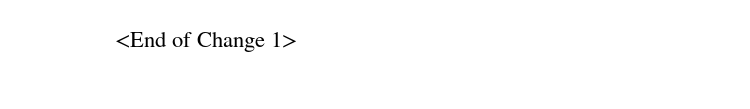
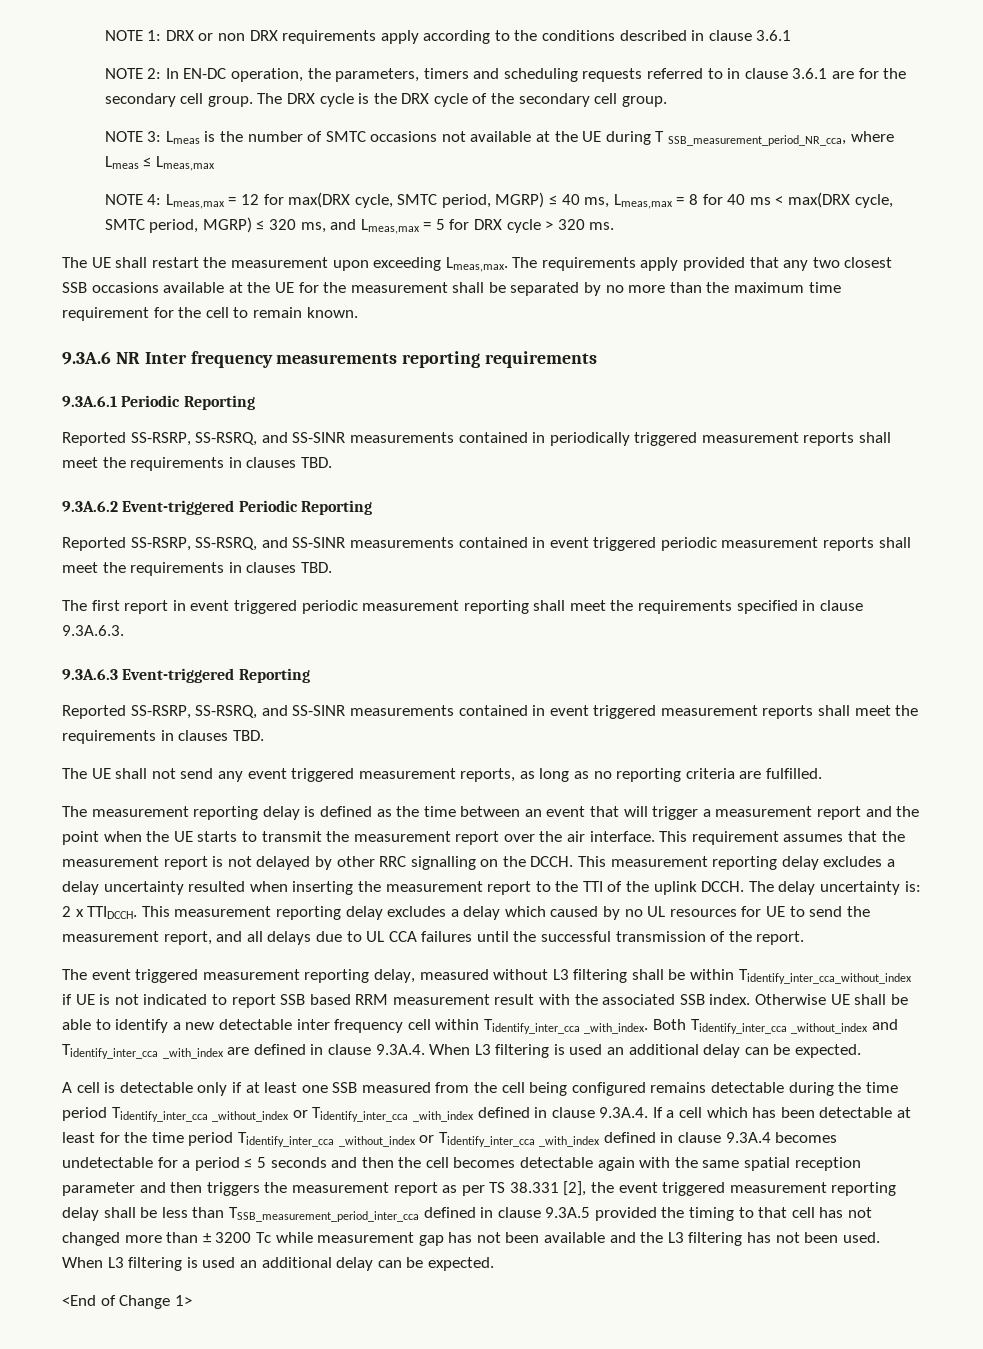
(115, 39) none -> [104,30,792,44] [104,68,907,82] [104,93,667,107] [104,131,894,146] [104,156,215,171] [104,192,893,209] [104,217,615,234] [62,257,893,272] [62,282,841,296] [62,307,358,321] [62,351,598,368] [62,395,255,410] [62,432,892,446] [62,457,332,471] [62,500,372,515] [62,537,911,551] [62,562,332,576] [62,600,863,614] [62,625,124,636] [62,668,310,683] [62,705,919,719] [62,730,264,744] [62,768,823,782] [62,806,920,820] [62,831,905,845] [62,856,896,870] [62,881,921,895] [62,906,870,920] [62,931,805,945] [62,969,912,984] [62,994,908,1008] [62,1019,898,1034] [62,1044,862,1059] [62,1082,898,1096] [62,1107,912,1122] [62,1132,838,1147] [62,1157,861,1171] [62,1181,897,1196] [62,1207,873,1222] [62,1232,880,1246] [62,1257,494,1271] NOTE 1: DRX or non DRX requirements apply according to the conditions described in clause 3.6.1 // NOTE 2: In EN-DC operation, the parameters, timers and scheduling requests referred to in clause 3.6.1 are for the secondary cell group. The DRX cycle is the DRX cycle of the secondary cell group. // NOTE 3: Lmeas is the number of SMTC occasions not available at the UE during T SSB_measurement_period_NR_cca, where Lmeas ≤ Lmeas,max // NOTE 4: Lmeas,max = 12 for max(DRX cycle, SMTC period, MGRP) ≤ 40 ms, Lmeas,max = 8 for 40 ms < max(DRX cycle, SMTC period, MGRP) ≤ 320 ms, and Lmeas,max = 5 for DRX cycle > 320 ms. // The UE shall restart the measurement upon exceeding Lmeas,max. The requirements apply provided that any two closest SSB occasions available at the UE for the measurement shall be separated by no more than the maximum time requirement for the cell to remain known. // 9.3A.6 NR Inter frequency measurements reporting requirements // 9.3A.6.1 Periodic Reporting // Reported SS-RSRP, SS-RSRQ, and SS-SINR measurements contained in periodically triggered measurement reports shall meet the requirements in clauses TBD. // 9.3A.6.2 Event-triggered Periodic Reporting // Reported SS-RSRP, SS-RSRQ, and SS-SINR measurements contained in event triggered periodic measurement reports shall meet the requirements in clauses TBD. // The first report in event triggered periodic measurement reporting shall meet the requirements specified in clause 9.3A.6.3. // 9.3A.6.3 Event-triggered Reporting // Reported SS-RSRP, SS-RSRQ, and SS-SINR measurements contained in event triggered measurement reports shall meet the requirements in clauses TBD. // The UE shall not send any event triggered measurement reports, as long as no reporting criteria are fulfilled. // The measurement reporting delay is defined as the time between an event that will trigger a measurement report and the point when the UE starts to transmit the measurement report over the air interface. This requirement assumes that the measurement report is not delayed by other RRC signalling on the DCCH. This measurement reporting delay excludes a delay uncertainty resulted when inserting the measurement report to the TTI of the uplink DCCH. The delay uncertainty is: 2 x TTIDCCH. This measurement reporting delay excludes a delay which caused by no UL resources for UE to send the measurement report, and all delays due to UL CCA failures until the successful transmission of the report. // The event triggered measurement reporting delay, measured without L3 filtering shall be within Tidentify_inter_cca_without_index if UE is not indicated to report SSB based RRM measurement result with the associated SSB index. Otherwise UE shall be able to identify a new detectable inter frequency cell within Tidentify_inter_cca _with_index. Both Tidentify_inter_cca _without_index and Tidentify_inter_cca _with_index are defined in clause 9.3A.4. When L3 filtering is used an additional delay can be expected. // A cell is detectable only if at least one SSB measured from the cell being configured remains detectable during the time period Tidentify_inter_cca _without_index or Tidentify_inter_cca _with_index defined in clause 9.3A.4. If a cell which has been detectable at least for the time period Tidentify_inter_cca _without_index or Tidentify_inter_cca _with_index defined in clause 9.3A.4 becomes undetectable for a period ≤ 5 seconds and then the cell becomes detectable again with the same spatial reception parameter and then triggers the measurement report as per TS 38.331 [2], the event triggered measurement reporting delay shall be less than TSSB_measurement_period_inter_cca defined in clause 9.3A.5 provided the timing to that cell has not changed more than ± 3200 Tc while measurement gap has not been available and the L3 filtering has not been used. When L3 filtering is used an additional delay can be expected. //

